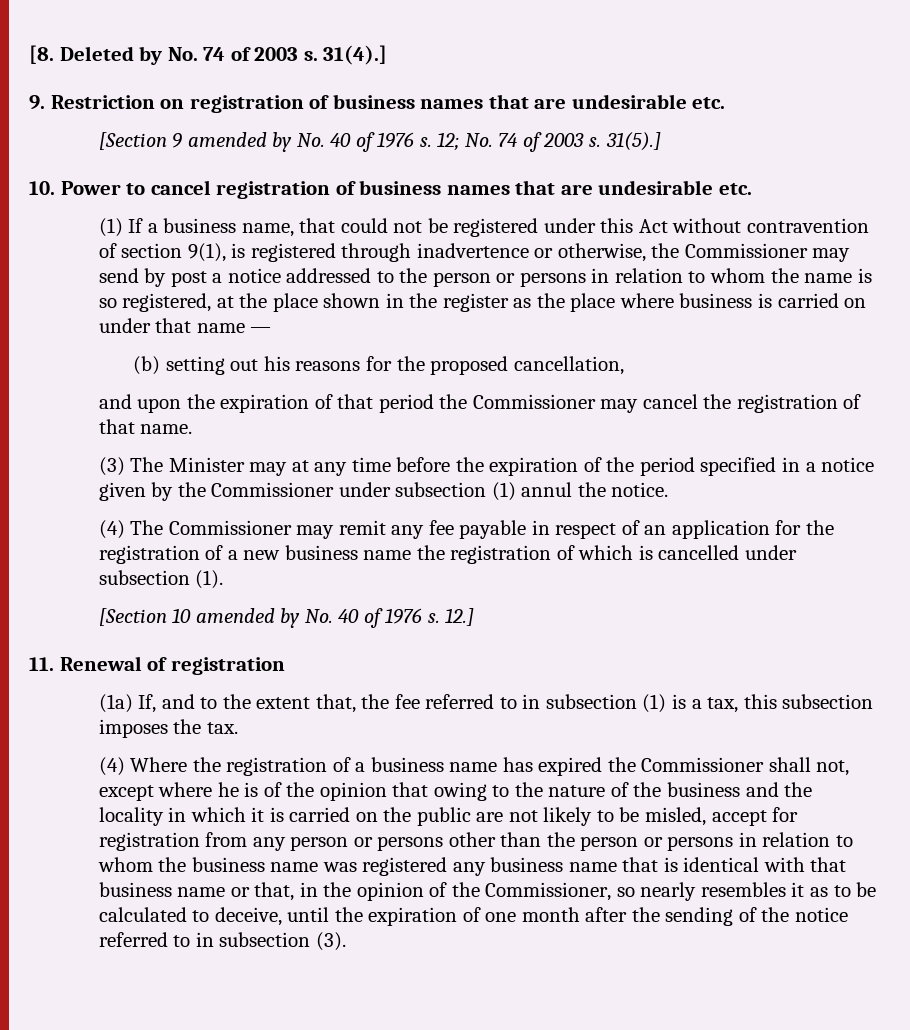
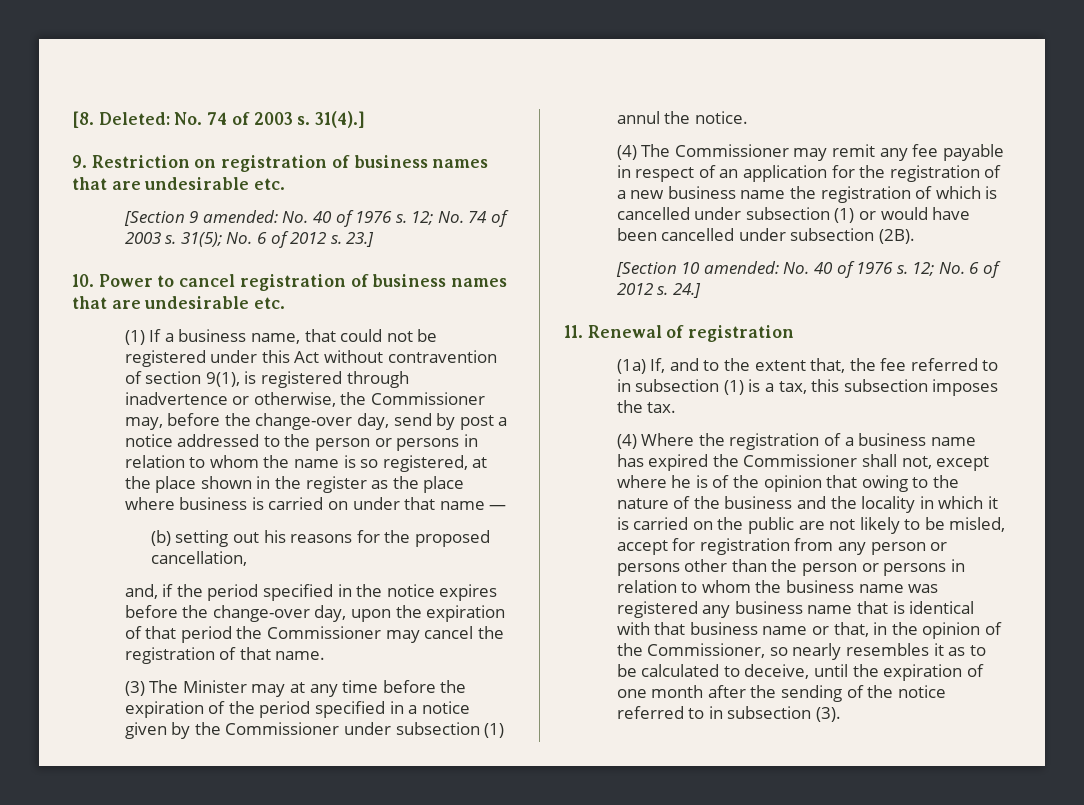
[59,46,163,65] Deleted by -> [98,112,170,125] Deleted:
[187,132,293,152] amended by -> [202,210,278,223] amended:
[605,132,661,151] 31(5).] -> [180,231,375,248] 31(5); No. 6 of 2012 s. 23.]
[812,248,851,262] may -> [124,413,389,430] may, before the change-over day,
[98,394,132,409] and -> [124,584,498,601] [124,605,347,622] and, if the period specified in the notice expires before the change-over day,
[195,570,224,589] (1). -> [834,207,971,223] [616,228,915,244] (1) or would have been cancelled under subsection (2B).
[195,608,475,628] amended by No. 40 of 1976 s. 12.] -> [703,261,1002,278] [616,283,701,298] amended: No. 40 of 1976 s. 12; No. 6 of 2012 s. 24.]

